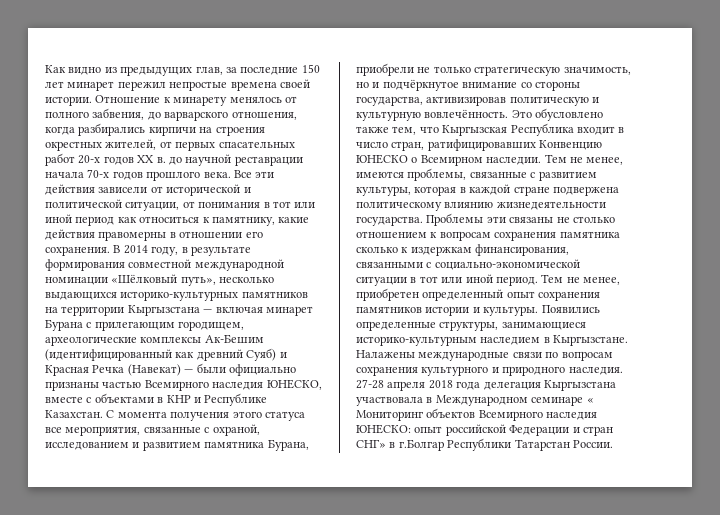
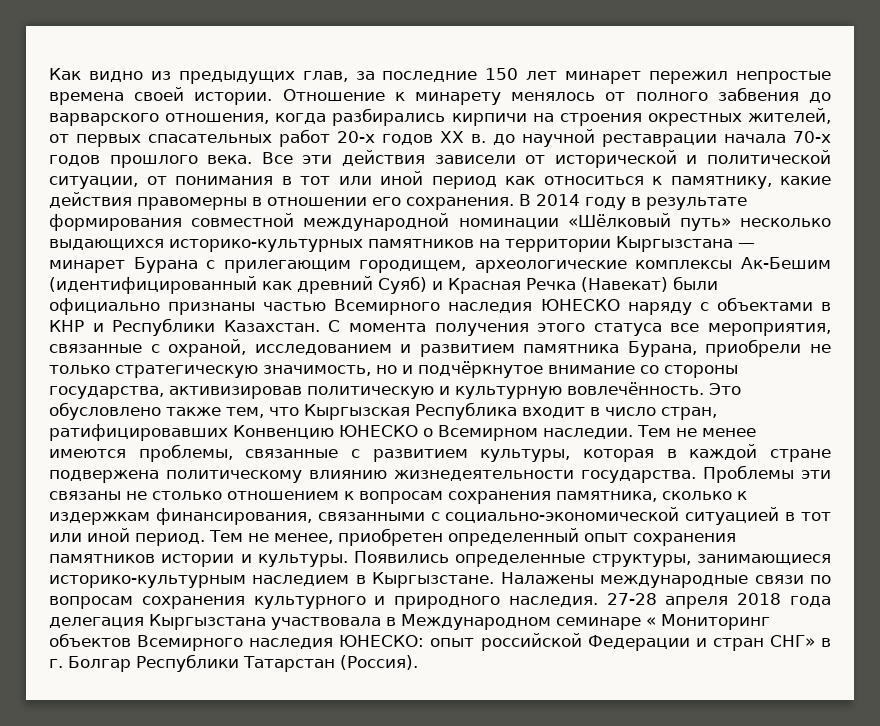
[92,108,145,120] забвения, -> [717,87,799,101] забвения
[151,246,179,256] году, -> [585,197,626,210] году
[180,276,216,286] путь», -> [679,218,731,231] путь»
[215,307,263,313] включая -> (755, 245) none
[184,369,194,373] — -> (668, 284) none
[266,379,322,390] [45,396,83,403] ЮНЕСКО, вместе -> [540,299,692,315] ЮНЕСКО наряду
[204,393,268,406] Республике -> [112,318,216,336] Республики
[586,157,624,165] менее, -> [702,428,756,437] менее
[559,231,620,238] памятника -> [556,491,657,502] памятника,
[356,276,407,286] ситуации -> [685,507,780,525] ситуацией
[398,439,444,451] г.Болгар -> [49,656,131,672] г. Болгар
[572,440,613,448] России. -> [340,655,418,670] (Россия).

